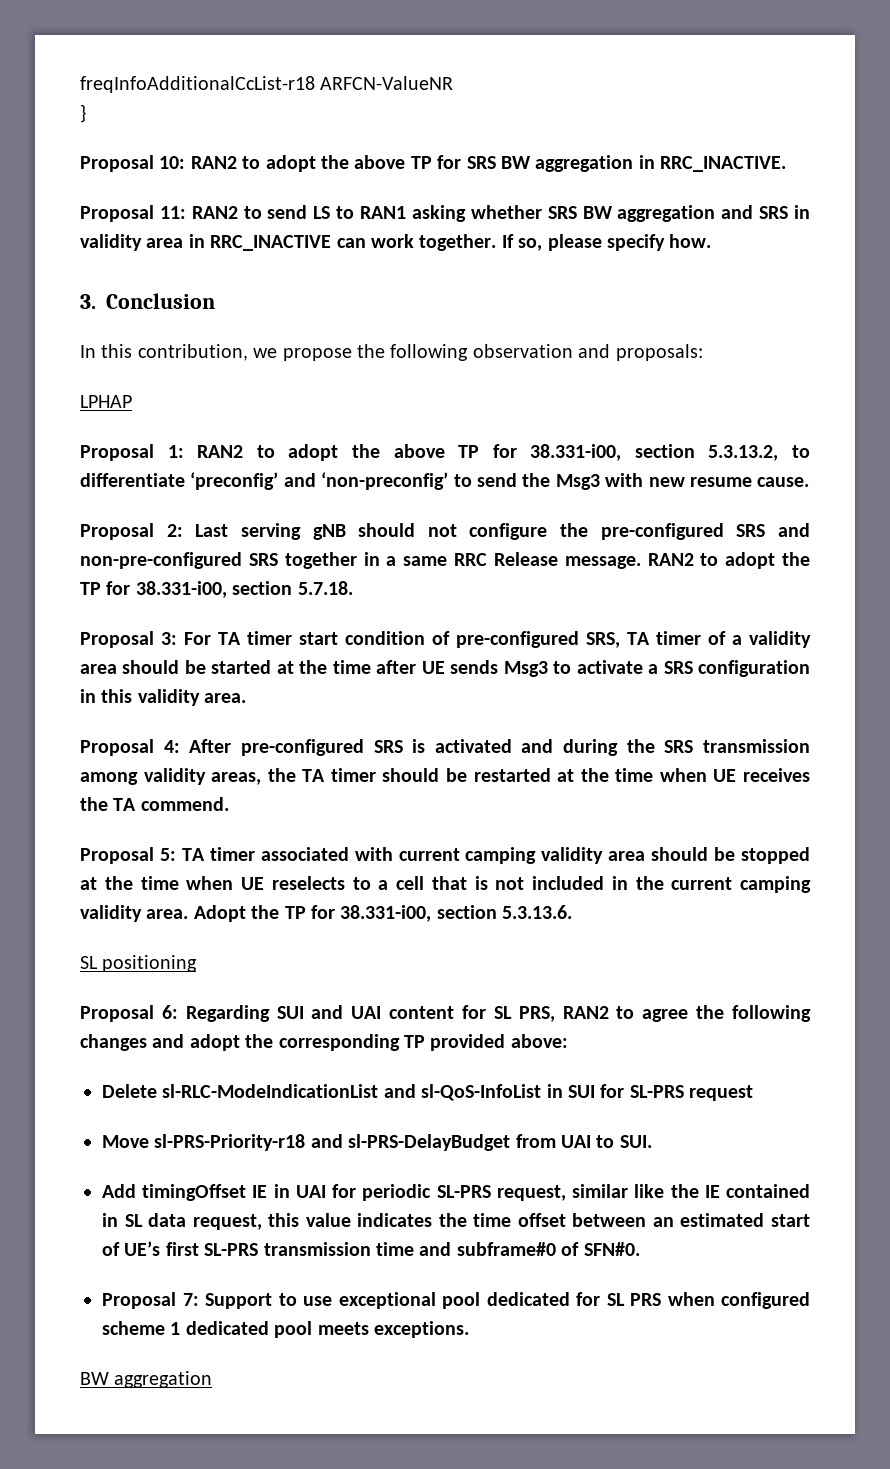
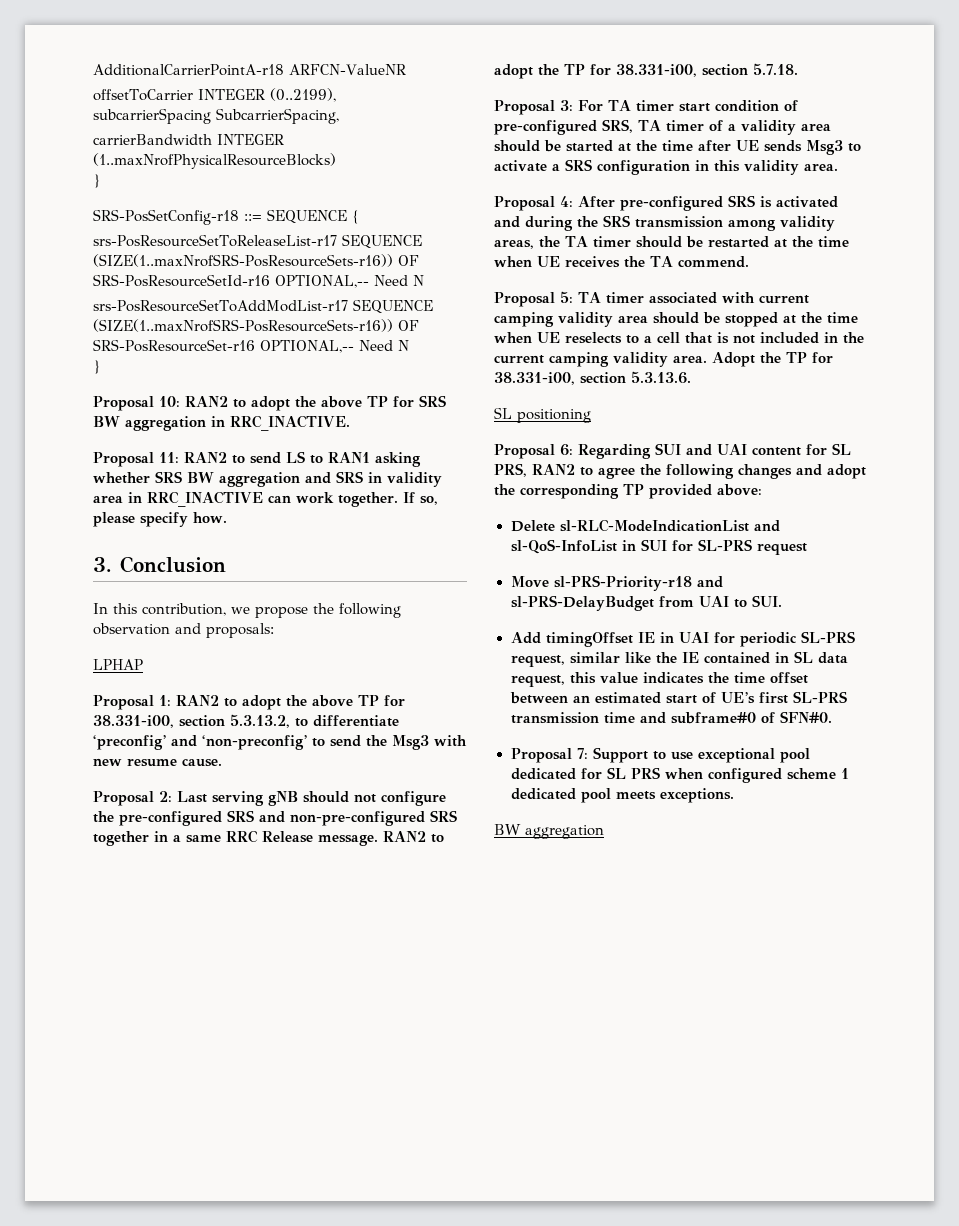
[80,76,315,93] freqInfoAdditionalCcList-r18 -> [93,64,284,76] AdditionalCarrierPointA-r18
(454, 83) none -> [93,88,336,102] [93,108,339,124] [93,134,284,145] [93,153,336,169] [93,174,101,188] [93,209,360,225] [93,234,422,249] [93,254,419,267] [93,274,424,288] [93,299,433,314] [93,319,419,332] [93,339,409,353] // offsetToCarrier INTEGER (0..2199), // subcarrierSpacing SubcarrierSpacing, // carrierBandwidth INTEGER (1..maxNrofPhysicalResourceBlocks) // } // SRS-PosSetConfig-r18 ::= SEQUENCE { // srs-PosResourceSetToReleaseList-r17 SEQUENCE (SIZE(1..maxNrofSRS-PosResourceSets-r16)) OF SRS-PosResourceSetId-r16 OPTIONAL,-- Need N // srs-PosResourceSetToAddModList-r17 SEQUENCE (SIZE(1..maxNrofSRS-PosResourceSets-r16)) OF SRS-PosResourceSet-r16 OPTIONAL,-- Need N

